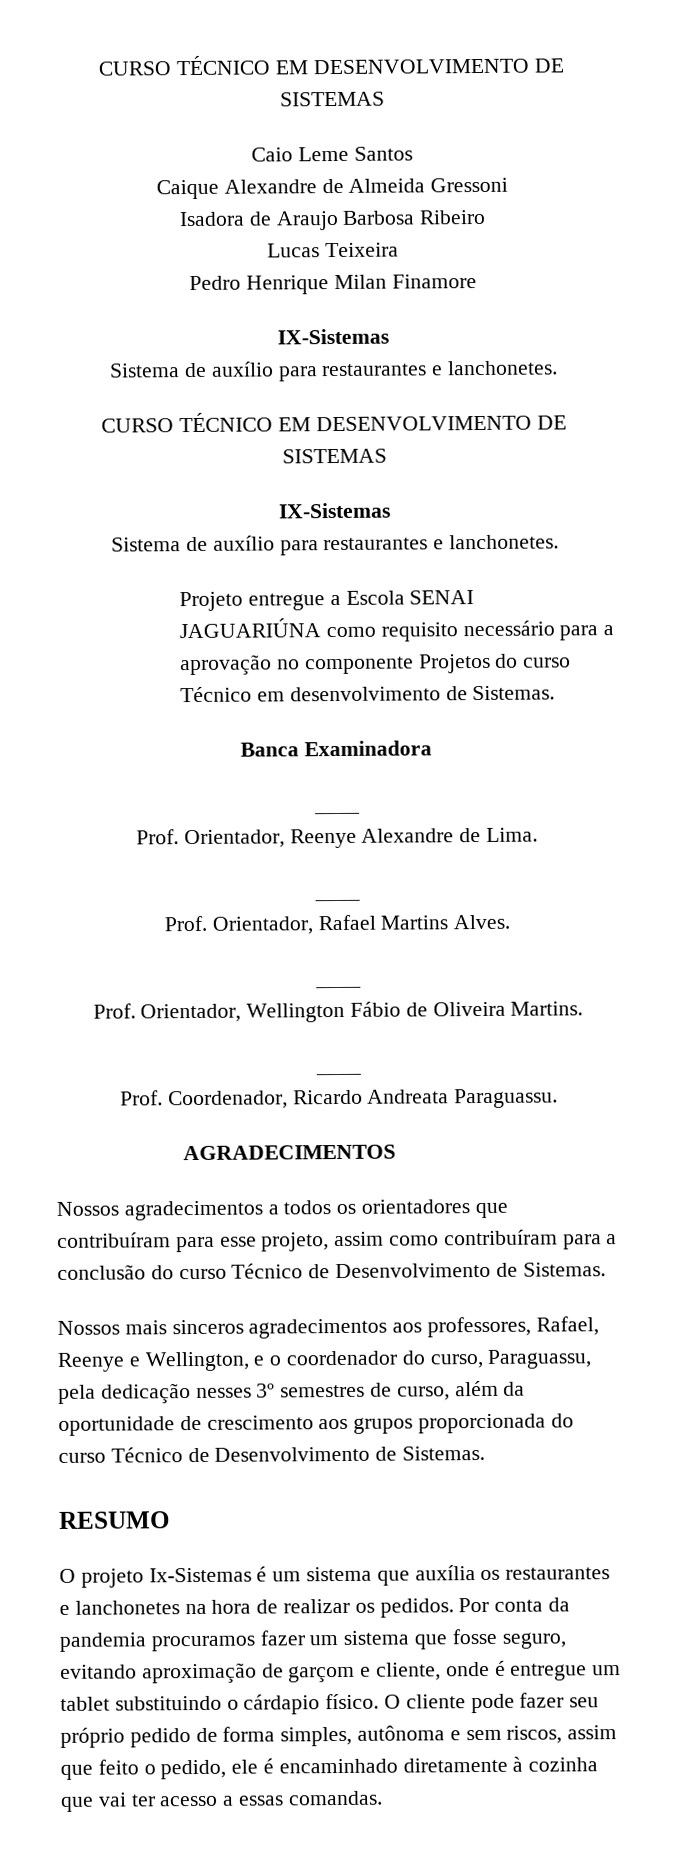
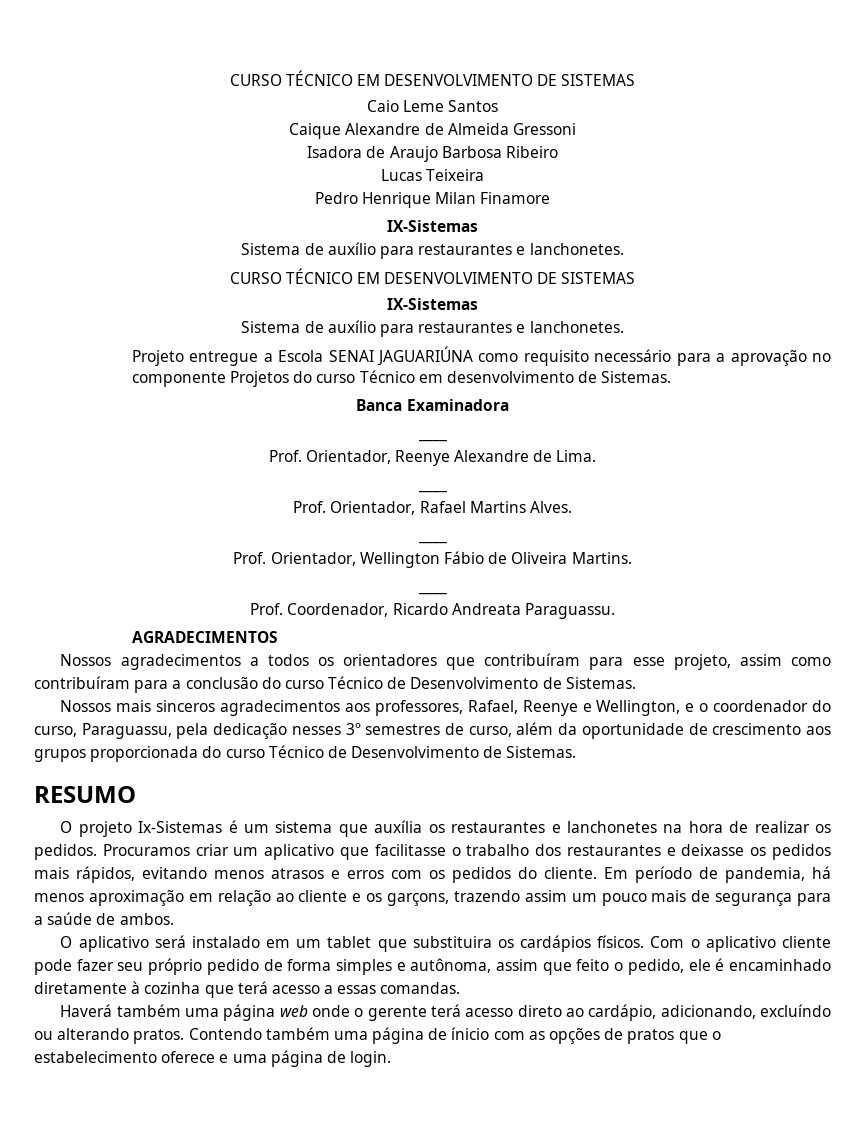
[458,1597,571,1613] [59,1628,566,1652] [60,1660,622,1684] [60,1693,402,1715] Por conta da pandemia procuramos fazer um sistema que fosse seguro, evitando aproximação de garçom e cliente, onde é entregue um tablet substituindo o cárdapio físico. O -> [102,844,832,860] [34,866,831,883] [34,890,831,906] [34,912,174,925] [60,935,776,952] Procuramos criar um aplicativo que facilitasse o trabalho dos restaurantes e deixasse os pedidos mais rápidos, evitando menos atrasos e erros com os pedidos do cliente. Em período de pandemia, há menos aproximação em relação ao cliente e os garçons, trazendo assim um pouco mais de segurança para a saúde de ambos. // O aplicativo será instalado em um tablet que substituira os cardápios físicos. Com o aplicativo
[280,1725,563,1747] simples, autônoma e sem riscos, -> [335,958,492,975] simples e autônoma,
[97,1792,156,1807] vai ter -> [237,981,268,994] terá
(383, 1798) none -> [60,1004,831,1021] [34,1027,721,1044] [34,1050,392,1067] // Haverá também uma página web onde o gerente terá acesso direto ao cardápio, adicionando, excluíndo ou alterando pratos. Contendo também uma página de ínicio com as opções de pratos que o estabelecimento oferece e uma página de login.

